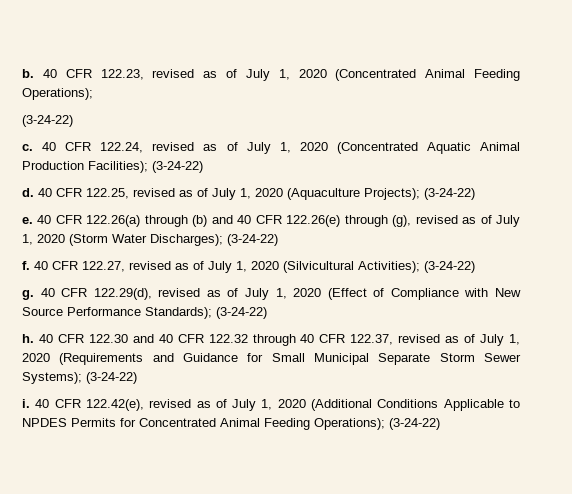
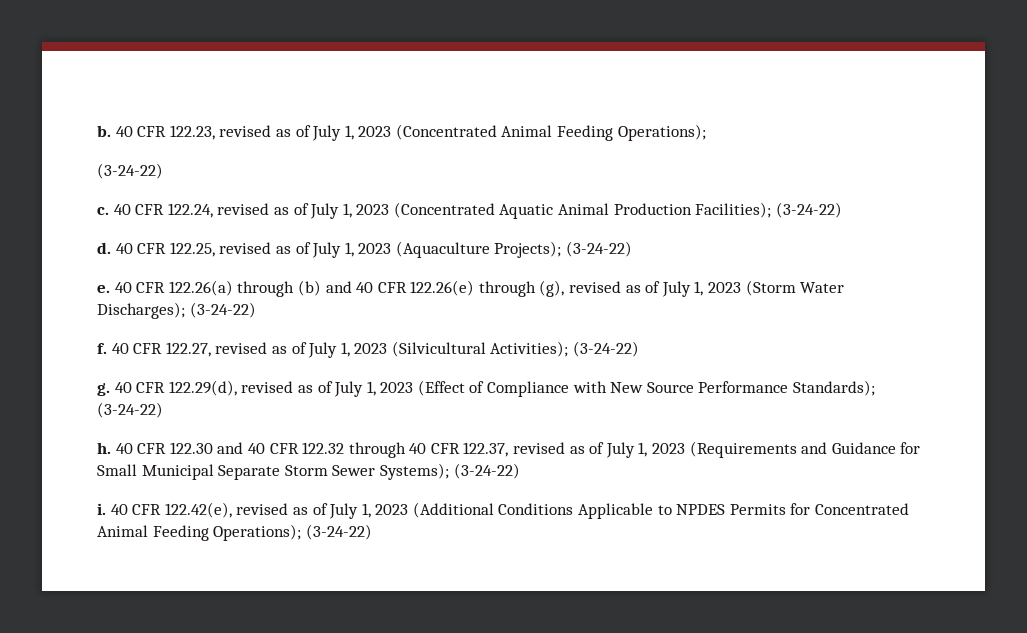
[298,69,327,78] 2020 -> [358,126,392,137] 2023
[299,142,328,151] 2020 -> [356,204,390,215] 2023
[255,188,283,197] 2020 -> [358,243,392,254] 2023
[37,234,65,243] 2020 -> [708,282,742,293] 2023
[251,261,279,270] 2020 -> [354,343,388,354] 2023
[293,288,322,297] 2020 -> [380,382,414,393] 2023
[22,353,50,362] 2020 -> [652,443,686,454] 2023
[277,399,306,408] 2020 -> [375,504,409,515] 2023

